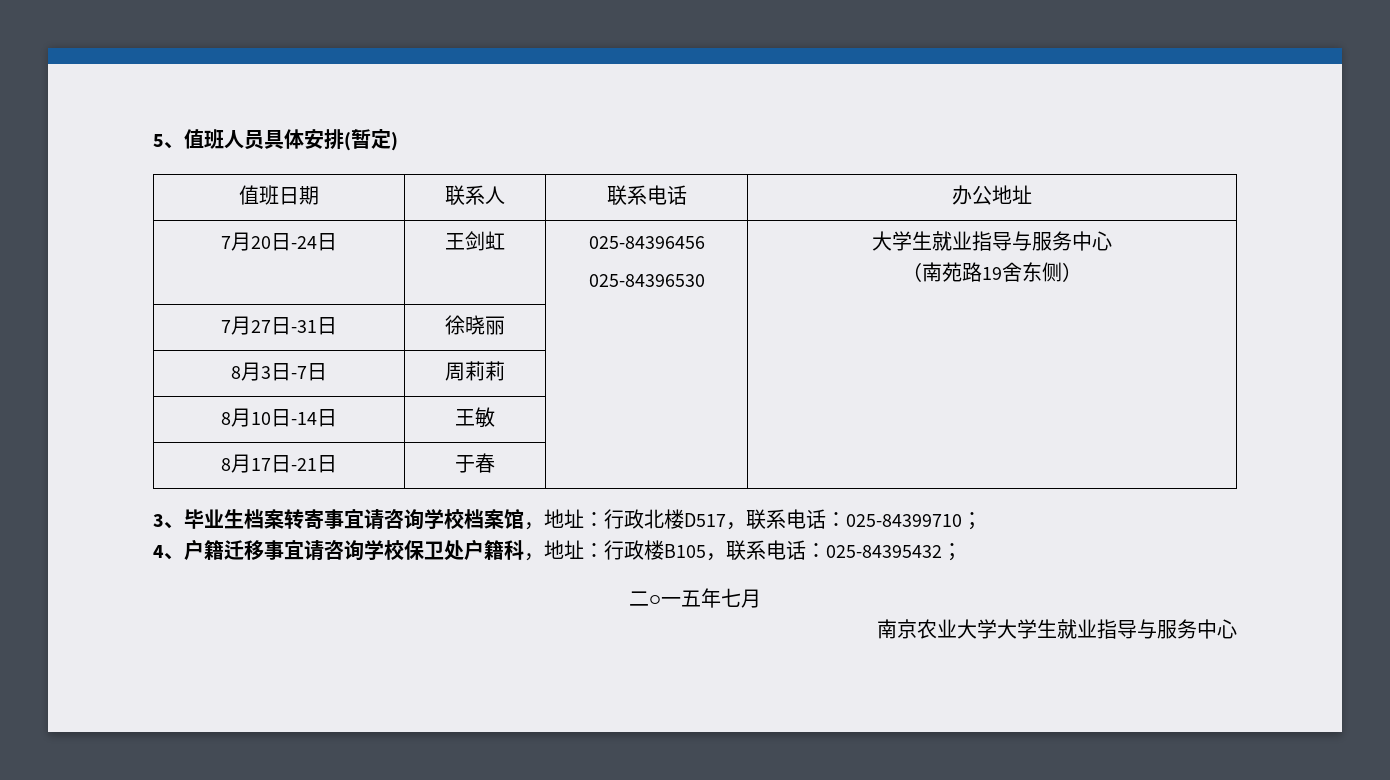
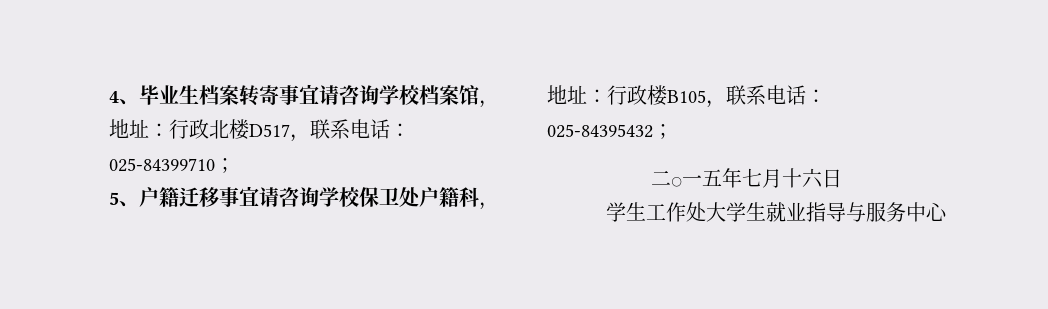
[153,129,398,151] [239,185,319,205] [445,185,505,206] [606,185,687,206] [952,185,1032,205] [221,232,337,251] [445,231,505,251] [588,236,705,249] [588,274,705,287] [872,231,1112,251] [902,262,1082,282] [221,316,337,335] [445,315,505,335] [231,362,327,381] [445,361,505,381] [221,408,337,427] [455,407,495,428] [221,454,337,473] [455,453,495,473] [153,514,164,527] 5、值班人员具体安排(暂定) // 值班日期 | 联系人 | 联系电话 | 办公地址 // 7月20日-24日 | 王剑虹 | 025-84396456 // 025-84396530 | 大学生就业指导与服务中心 // （南苑路19舍东侧） // 7月27日-31日 | 徐晓丽 | | // 8月3日-7日 | 周莉莉 | | // 8月10日-14日 | 王敏 | | // 8月17日-21日 | 于春 | | // 3 -> [109,91,119,103] 4
[153,545,164,558] 4 -> [109,192,119,205] 5
[877,619,997,639] // 南京农业大学 -> [782,168,842,188] [606,202,706,222] 十六日 // 学生工作处

